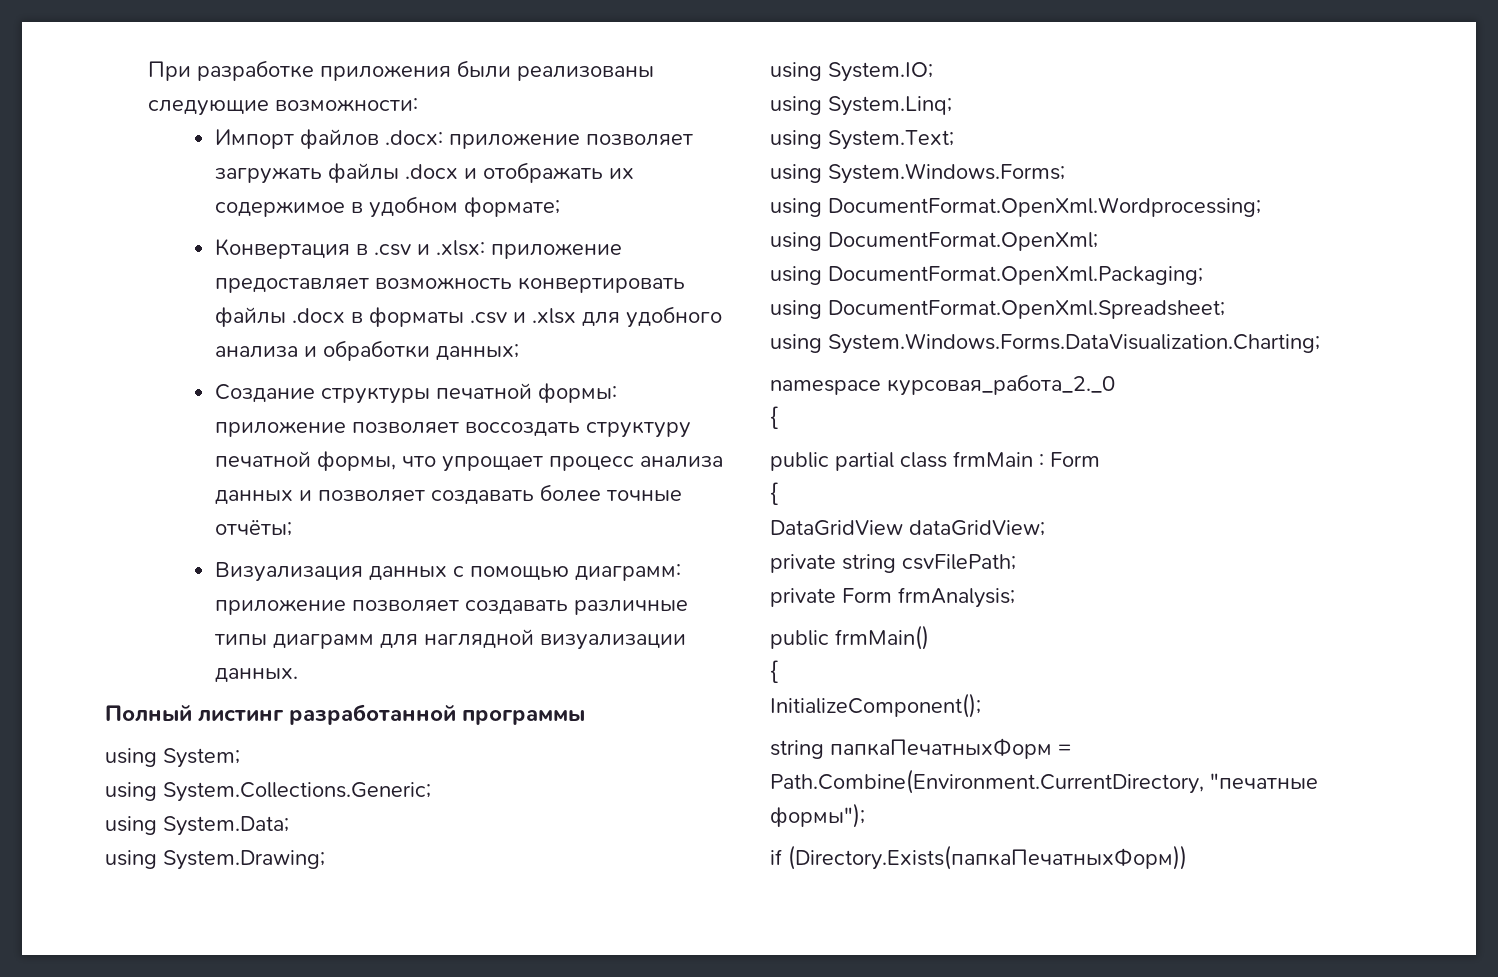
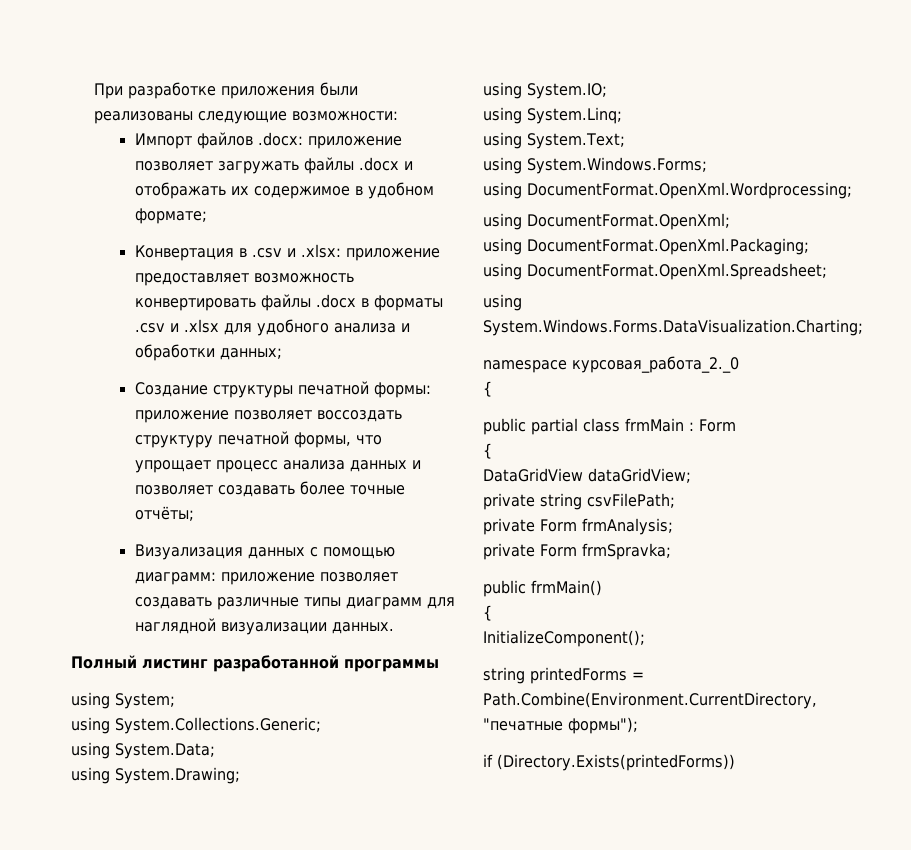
(1015, 597) none -> [483,543,671,560] // private Form frmSpravka;
[830,738,1052,759] папкаПечатныхФорм -> [530,667,627,684] printedForms
[788,845,1187,870] (Directory.Exists(папкаПечатныхФорм)) -> [497,754,735,771] (Directory.Exists(printedForms))

